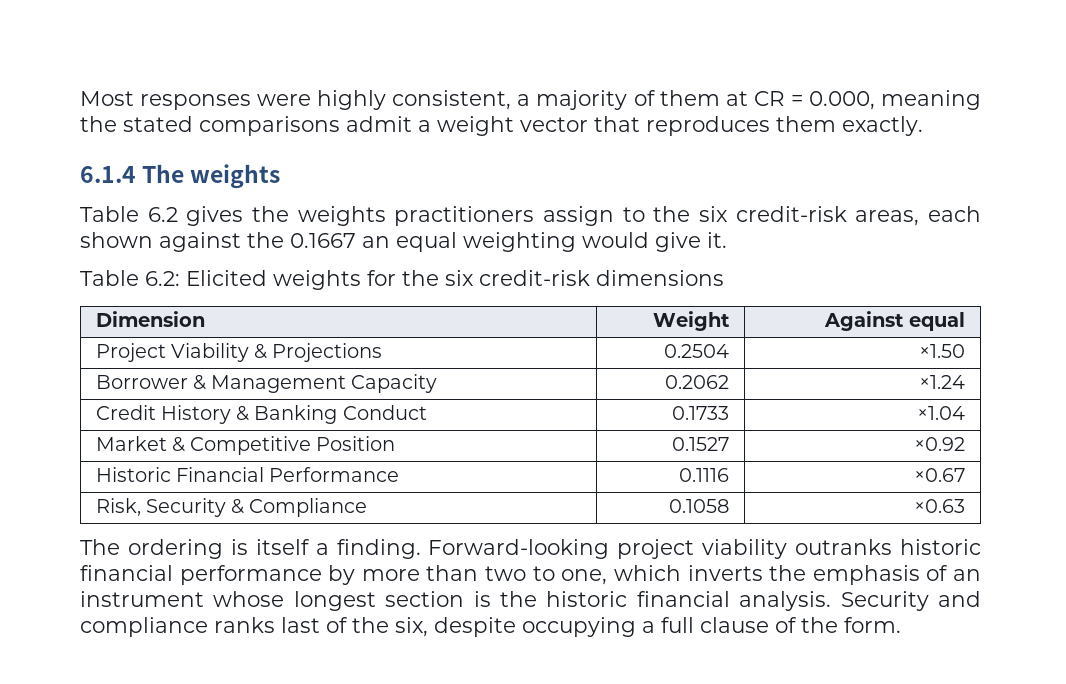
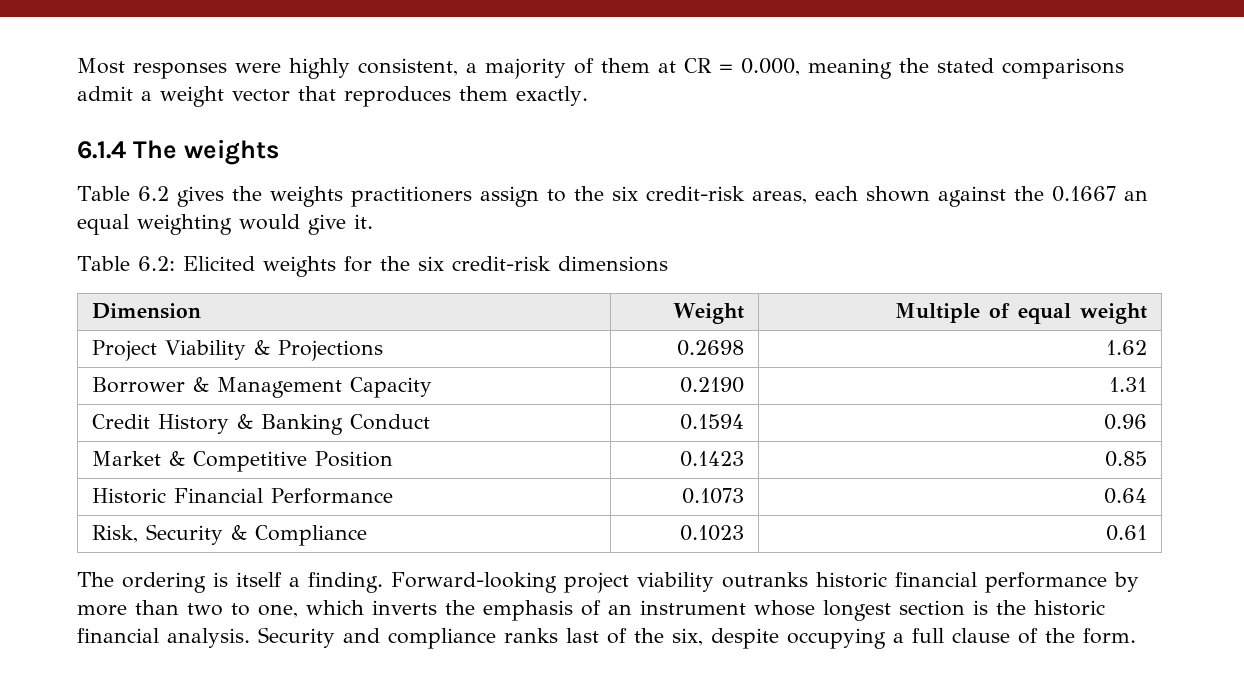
[824,311,966,331] Against equal -> [894,303,1147,324] Multiple of equal weight
[664,344,730,358] [919,344,966,358] 0.2504 | ×1.50 -> [676,340,744,356] [1105,340,1147,355] 0.2698 | 1.62
[665,375,730,389] [919,375,966,389] 0.2062 | ×1.24 -> [679,377,744,393] [1108,377,1147,392] 0.2190 | 1.31
[672,406,730,420] [917,406,966,420] 0.1733 | ×1.04 -> [679,414,744,430] [1103,414,1147,430] 0.1594 | 0.96
[672,437,730,451] [914,437,966,451] 0.1527 | ×0.92 -> [679,451,744,467] [1104,451,1147,467] 0.1423 | 0.85
[679,468,730,482] [914,468,966,482] 0.1116 | ×0.67 -> [681,488,744,504] [1103,488,1147,504] 0.1073 | 0.64
[669,499,730,513] [914,499,966,513] 0.1058 | ×0.63 -> [679,525,744,541] [1105,525,1147,541] 0.1023 | 0.61

